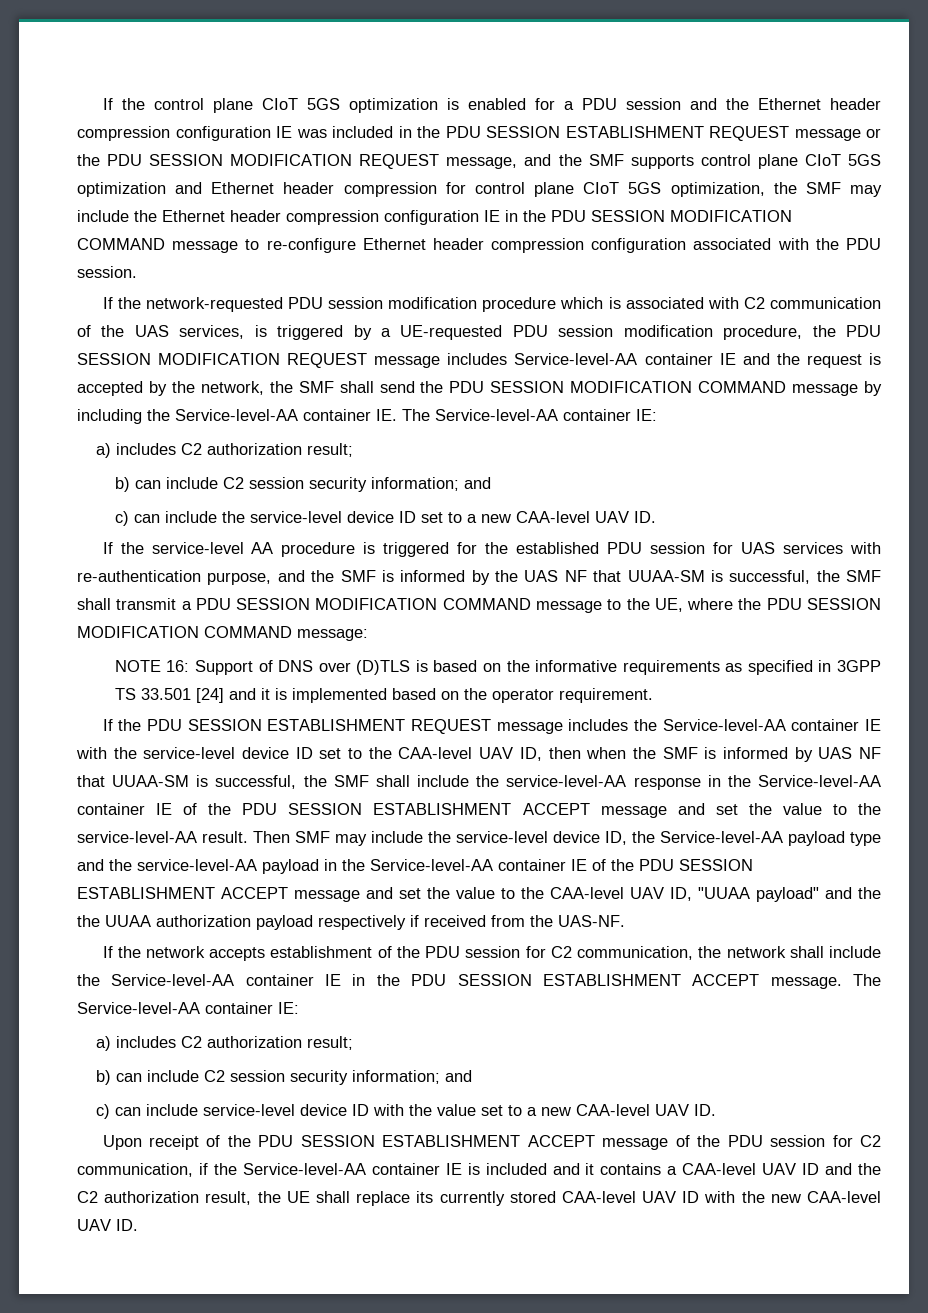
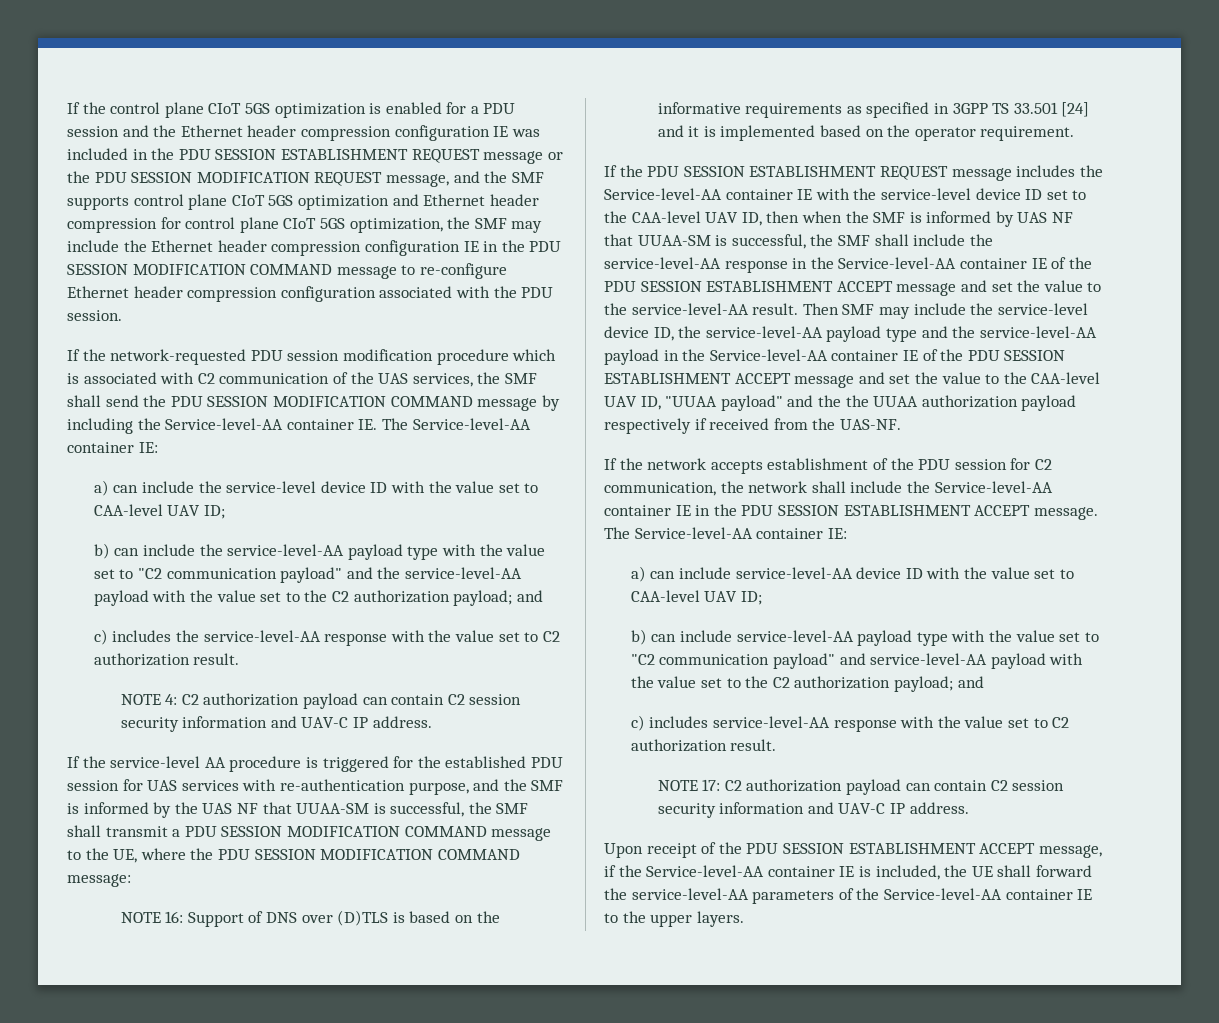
[254,325,882,340] [77,353,882,368] [77,381,264,396] is triggered by a UE-requested PDU session modification procedure, the PDU SESSION MODIFICATION REQUEST message includes Service-level-AA container IE and the request is accepted by the network, -> (473, 380) none
[115,443,353,457] [114,477,491,492] [114,511,129,526] includes C2 authorization result; // b) can include C2 session security information; and // c) -> (109, 488) none
[420,511,656,523] set to a new CAA-level UAV ID. -> [390,481,539,493] [93,504,226,519] [93,543,546,560] [93,567,522,583] [93,590,543,606] [93,629,560,646] [93,653,240,666] [120,693,522,709] [120,716,432,732] with the value set to CAA-level UAV ID; // b) can include the service-level-AA payload type with the value set to "C2 communication payload" and the service-level-AA payload with the value set to the C2 authorization payload; and // c) includes the service-level-AA response with the value set to C2 authorization result. // NOTE 4: C2 authorization payload can contain C2 session security information and UAV-C IP address.
[660,831,783,843] Service-level-AA -> [705,326,823,338] service-level-AA
[115,1036,353,1050] [95,1070,472,1085] [95,1104,716,1119] includes C2 authorization result; // b) can include C2 session security information; and // c) can include service-level device ID with the value set to a new CAA-level UAV ID. -> [650,567,1074,579] [630,590,763,605] [630,629,1099,646] [630,653,1084,669] [630,676,984,692] [630,715,1070,732] [630,739,777,752] [657,779,1065,795] [657,802,969,818] can include service-level-AA device ID with the value set to CAA-level UAV ID; // b) can include service-level-AA payload type with the value set to "C2 communication payload" and service-level-AA payload with the value set to the C2 authorization payload; and // c) includes service-level-AA response with the value set to C2 authorization result. // NOTE 17: C2 authorization payload can contain C2 session security information and UAV-C IP address.
[602,1135,882,1150] [77,1163,193,1177] message of the PDU session for C2 communication, -> [1038,845,1102,858] message,
[485,1163,881,1175] [77,1191,881,1206] [77,1219,138,1231] included and it contains a CAA-level UAV ID and the C2 authorization result, the UE shall replace its currently stored CAA-level UAV ID with the new CAA-level UAV ID. -> [875,865,1092,880] [604,888,1093,904] [604,911,744,927] included, the UE shall forward the service-level-AA parameters of the Service-level-AA container IE to the upper layers.

